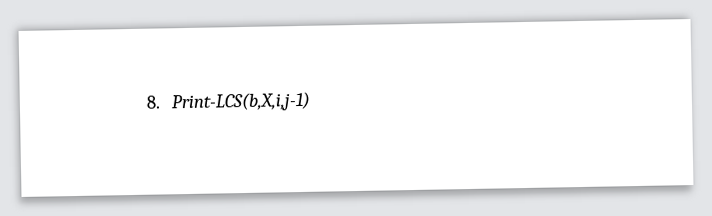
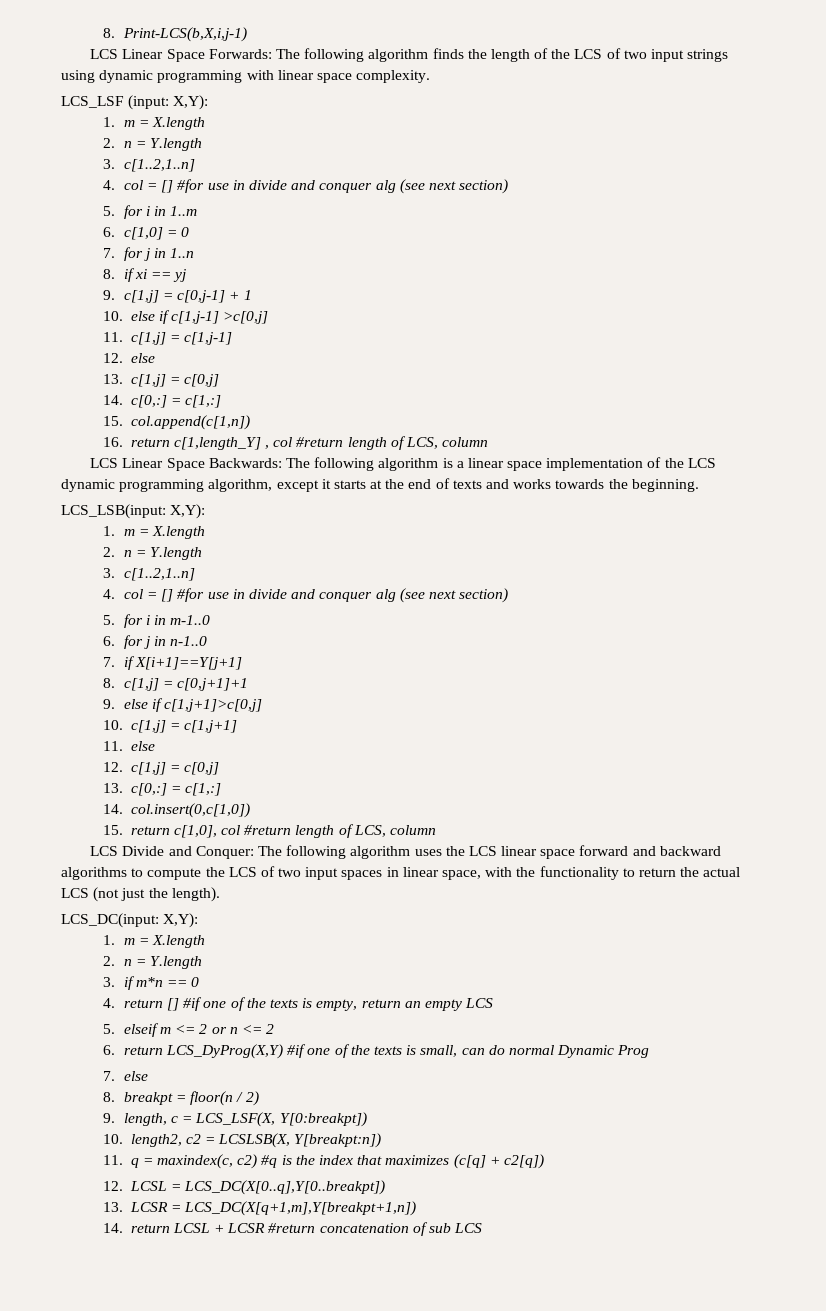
(311, 102) none -> [90,48,729,62] [61,70,431,83] [61,95,209,110] [102,117,206,130] [102,138,203,151] [102,159,195,172] [102,179,509,194] [102,205,198,219] [102,227,190,240] [102,247,195,261] [102,268,187,282] [102,290,252,303] [102,310,269,324] [102,332,233,345] [102,353,155,363] [102,374,220,387] [102,395,222,408] [102,415,250,430] [102,436,489,450] [90,457,716,471] [61,478,699,492] [61,504,206,519] [102,526,206,539] [102,547,203,560] [102,568,195,581] [102,588,509,603] [102,614,211,628] [102,635,208,649] [102,656,243,670] [102,678,249,691] [102,698,263,712] [102,720,238,733] [102,741,155,751] [102,762,220,775] [102,783,222,796] [102,803,250,818] [102,824,436,838] [90,845,721,859] [61,866,741,880] [61,887,220,902] [61,913,199,928] [102,935,206,948] [102,956,203,969] [102,976,200,990] [102,997,494,1011] [102,1023,275,1037] [102,1044,650,1059] [102,1071,148,1081] [102,1091,259,1106] [102,1112,367,1127] [102,1133,382,1148] [102,1154,544,1169] [102,1180,386,1195] [102,1201,417,1216] [102,1222,483,1236] // LCS Linear Space Forwards: The following algorithm finds the length of the LCS of two input strings using dynamic programming with linear space complexity. // LCS_LSF (input: X,Y): // 1. m = X.length // 2. n = Y.length // 3. c[1..2,1..n] // 4. col = [] #for use in divide and conquer alg (see next section) // 5. for i in 1..m // 6. c[1,0] = 0 // 7. for j in 1..n // 8. if xi == yj // 9. c[1,j] = c[0,j-1] + 1 // 10. else if c[1,j-1] >c[0,j] // 11. c[1,j] = c[1,j-1] // 12. else // 13. c[1,j] = c[0,j] // 14. c[0,:] = c[1,:] // 15. col.append(c[1,n]) // 16. return c[1,length_Y] , col #return length of LCS, column // LCS Linear Space Backwards: The following algorithm is a linear space implementation of the LCS dynamic programming algorithm, except it starts at the end of texts and works towards the beginning. // LCS_LSB(input: X,Y): // 1. m = X.length // 2. n = Y.length // 3. c[1..2,1..n] // 4. col = [] #for use in divide and conquer alg (see next section) // 5. for i in m-1..0 // 6. for j in n-1..0 // 7. if X[i+1]==Y[j+1] // 8. c[1,j] = c[0,j+1]+1 // 9. else if c[1,j+1]>c[0,j] // 10. c[1,j] = c[1,j+1] // 11. else // 12. c[1,j] = c[0,j] // 13. c[0,:] = c[1,:] // 14. col.insert(0,c[1,0]) // 15. return c[1,0], col #return length of LCS, column // LCS Divide and Conquer: The following algorithm uses the LCS linear space forward and backward algorithms to compute the LCS of two input spaces in linear space, with the functionality to return the actual LCS (not just the length). // LCS_DC(input: X,Y): // 1. m = X.length // 2. n = Y.length // 3. if m*n == 0 // 4. return [] #if one of the texts is empty, return an empty LCS // 5. elseif m <= 2 or n <= 2 // 6. return LCS_DyProg(X,Y) #if one of the texts is small, can do normal Dynamic Prog // 7. else // 8. breakpt = floor(n / 2) // 9. length, c = LCS_LSF(X, Y[0:breakpt]) // 10. length2, c2 = LCSLSB(X, Y[breakpt:n]) // 11. q = maxindex(c, c2) #q is the index that maximizes (c[q] + c2[q]) // 12. LCSL = LCS_DC(X[0..q],Y[0..breakpt]) // 13. LCSR = LCS_DC(X[q+1,m],Y[breakpt+1,n]) // 14. return LCSL + LCSR #return concatenation of sub LCS

